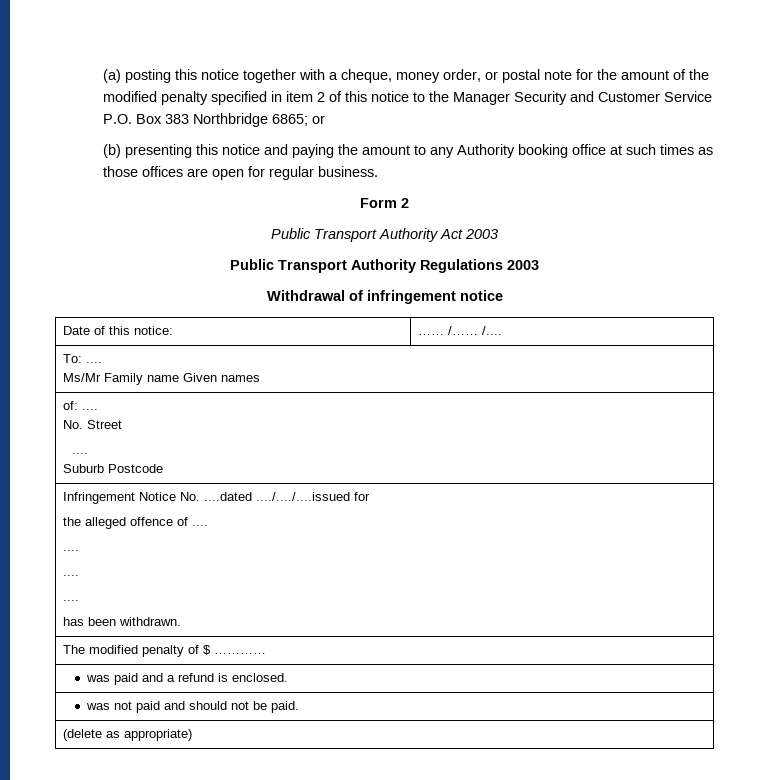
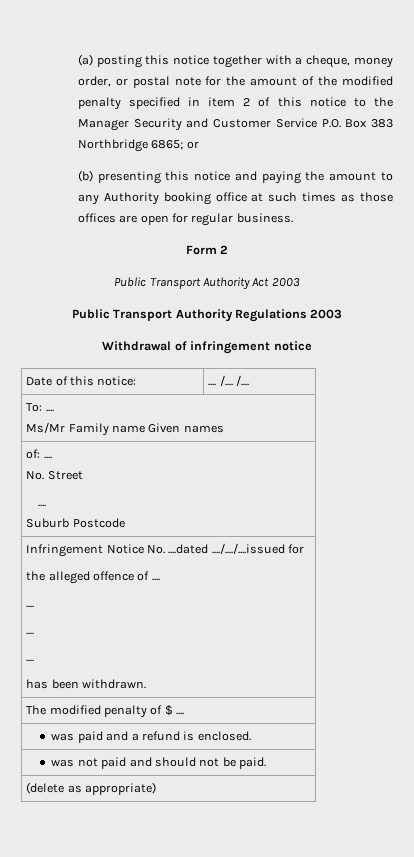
[417,326,478,335] …… /…… -> [208,375,233,386] .... /....
[213,653,266,654] ………… -> [176,712,185,715] ....

